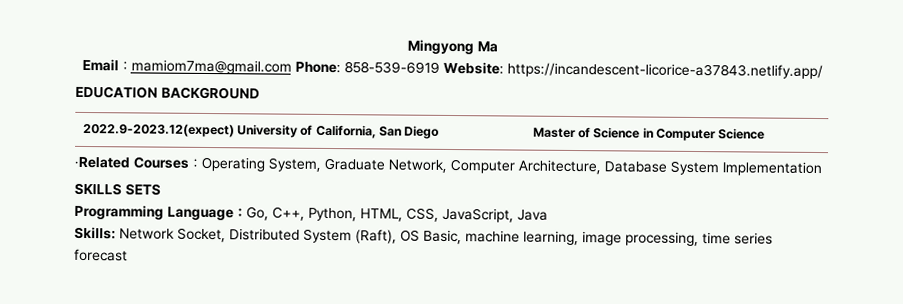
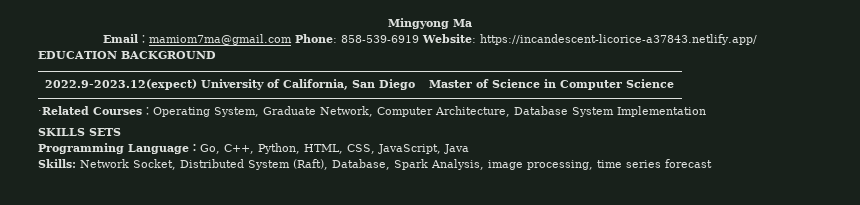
[400,229,579,246] OS Basic, machine learning, -> [332,159,484,170] Database, Spark Analysis,

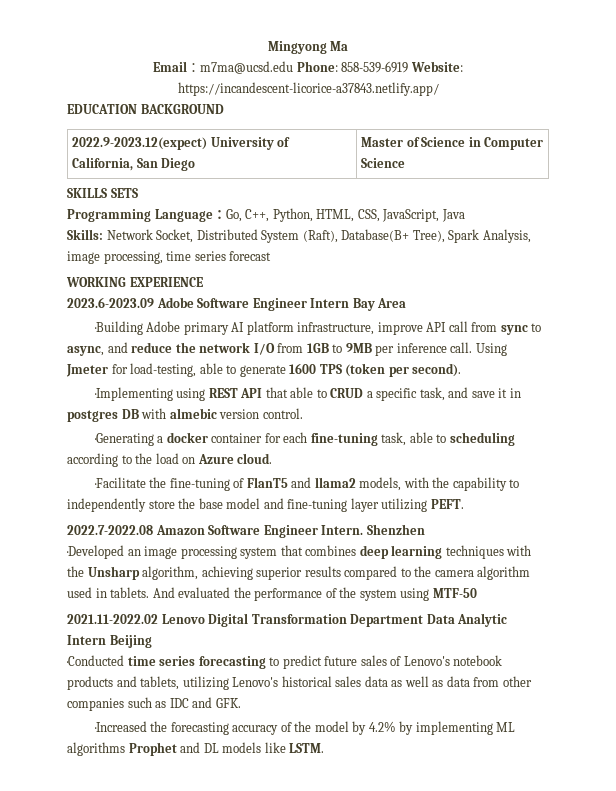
[149,34,293,45] mamiom7ma@gmail.com -> [200,61,294,74] m7ma@ucsd.edu
[38,106,706,117] // ·Related Courses：Operating System, Graduate Network, Computer Architecture, Database System Implementation -> (406, 163) none
[332,159,390,170] Database, -> [341,229,445,243] Database(B+ Tree),
(712, 163) none -> [66,277,203,287] [67,297,407,311] [94,321,542,335] [67,342,507,356] [66,363,462,377] [94,387,521,401] [67,408,303,422] [94,432,515,446] [67,453,273,467] [94,477,520,491] [67,498,464,512] [67,524,425,538] [67,545,532,559] [67,566,531,580] [67,587,477,601] [67,613,508,627] [67,635,152,648] [67,655,503,669] [67,676,532,690] [67,697,241,711] [94,721,516,735] [67,742,325,756] // WORKING EXPERIENCE // 2023.6-2023.09 Adobe Software Engineer Intern Bay Area // ·Building Adobe primary AI platform infrastructure, improve API call from sync to async, and reduce the network I/O from 1GB to 9MB per inference call. Using Jmeter for load-testing, able to generate 1600 TPS (token per second). // ·Implementing using REST API that able to CRUD a specific task, and save it in postgres DB with almebic version control. // ·Generating a docker container for each fine-tuning task, able to scheduling according to the load on Azure cloud. // ·Facilitate the fine-tuning of FlanT5 and llama2 models, with the capability to independently store the base model and fine-tuning layer utilizing PEFT. // 2022.7-2022.08 Amazon Software Engineer Intern. Shenzhen // ·Developed an image processing system that combines deep learning techniques with the Unsharp algorithm, achieving superior results compared to the camera algorithm used in tablets. And evaluated the performance of the system using MTF-50 // 2021.11-2022.02 Lenovo Digital Transformation Department Data Analytic Intern Beijing // ·Conducted time series forecasting to predict future sales of Lenovo's notebook products and tablets, utilizing Lenovo's historical sales data as well as data from other companies such as IDC and GFK. // ·Increased the forecasting accuracy of the model by 4.2% by implementing ML algorithms Prophet and DL models like LSTM.

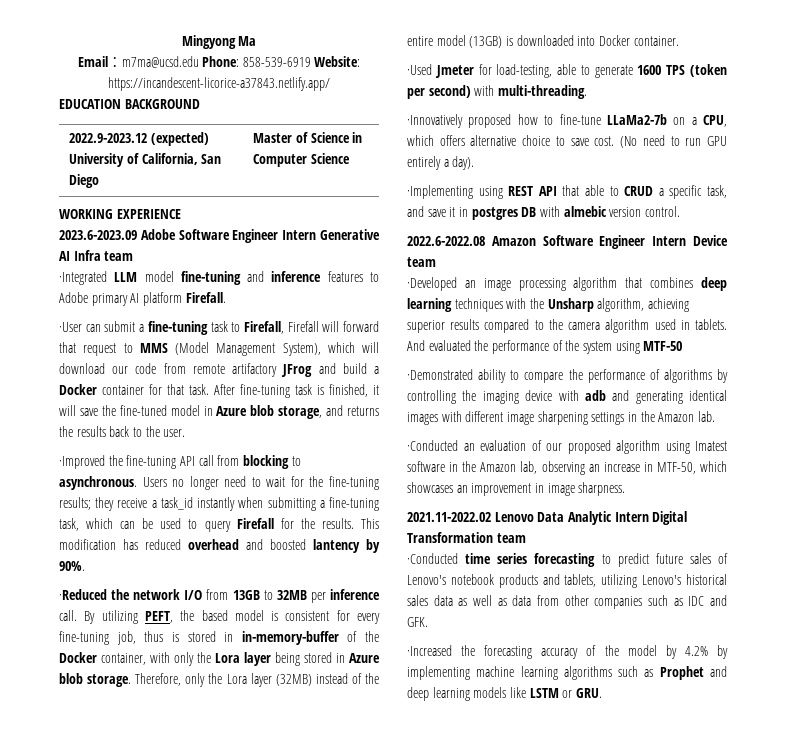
[72,137,208,150] 2022.9-2023.12(expect) -> [69,132,209,146] 2022.9-2023.12 (expected)
[67,188,138,198] [67,208,465,222] [67,229,531,243] [67,251,272,264] // SKILLS SETS // Programming Language：Go, C++, Python, HTML, CSS, JavaScript, Java // Skills: Network Socket, Distributed System (Raft), Database(B+ Tree), Spark Analysis, image processing, time series forecast -> (350, 158) none
[352,298,407,311] [94,321,542,335] [67,342,507,356] Bay Area // ·Building Adobe primary AI platform infrastructure, improve API call from sync to async, and reduce the network I/O from 1GB to 9MB per inference call. Using -> [319,229,380,240] [59,250,134,261] [59,271,379,285] [59,292,226,306] [59,321,379,335] [59,342,379,356] [59,363,380,377] [59,384,379,398] [59,405,379,419] [59,426,186,437] [59,455,301,469] [59,476,379,490] [59,497,379,511] [59,518,379,532] [59,539,380,553] [59,561,85,571] [59,589,380,603] [59,610,381,624] [59,631,379,645] [59,652,380,666] [59,673,379,687] [407,35,679,48] [407,64,432,75] Generative AI Infra team // ·Integrated LLM model fine-tuning and inference features to Adobe primary AI platform Firefall. // ·User can submit a fine-tuning task to Firefall, Firefall will forward that request to MMS (Model Management System), which will download our code from remote artifactory JFrog and build a Docker container for that task. After fine-tuning task is finished, it will save the fine-tuned model in Azure blob storage, and returns the results back to the user. // ·Improved the fine-tuning API call from blocking to asynchronous. Users no longer need to wait for the fine-tuning results; they receive a task_id instantly when submitting a fine-tuning task, which can be used to query Firefall for the results. This modification has reduced overhead and boosted lantency by 90%. // ·Reduced the network I/O from 13GB to 32MB per inference call. By utilizing PEFT, the based model is consistent for every fine-tuning job, thus is stored in in-memory-buffer of the Docker container, with only the Lora layer being stored in Azure blob storage. Therefore, only the Lora layer (32MB) instead of the entire model (13GB) is downloaded into Docker container. // ·Used
[412,363,462,377] second). -> [428,85,587,99] [407,114,727,128] [407,135,727,148] [407,156,475,170] second) with multi-threading. // ·Innovatively proposed how to fine-tune LLaMa2-7b on a CPU, which offers alternative choice to save cost. (No need to run GPU entirely a day).
[94,432,515,446] [67,453,273,467] [94,477,520,491] [67,498,464,512] [67,524,425,538] ·Generating a docker container for each fine-tuning task, able to scheduling according to the load on Azure cloud. // ·Facilitate the fine-tuning of FlanT5 and llama2 models, with the capability to independently store the base model and fine-tuning layer utilizing PEFT. // 2022.7-2022.08 Amazon Software Engineer Intern. Shenzhen -> [407,235,728,249] [407,257,436,267] 2022.6-2022.08 Amazon Software Engineer Intern Device team
[240,547,278,559] system -> [573,277,618,291] algorithm
[67,613,508,627] [67,635,152,648] 2021.11-2022.02 Lenovo Digital Transformation Department Data Analytic Intern Beijing -> [407,369,728,383] [407,390,727,404] [407,411,715,425] [407,440,727,454] [407,461,727,475] [407,482,626,496] [407,511,688,525] [407,532,526,543] ·Demonstrated ability to compare the performance of algorithms by controlling the imaging device with adb and generating identical images with different image sharpening settings in the Amazon lab. // ·Conducted an evaluation of our proposed algorithm using Imatest software in the Amazon lab, observing an increase in MTF-50, which showcases an improvement in image sharpness. // 2021.11-2022.02 Lenovo Data Analytic Intern Digital Transformation team
[496,722,516,732] [67,742,325,756] ML algorithms Prophet and DL models like LSTM. -> [476,666,727,680] [407,687,602,701] machine learning algorithms such as Prophet and deep learning models like LSTM or GRU.

